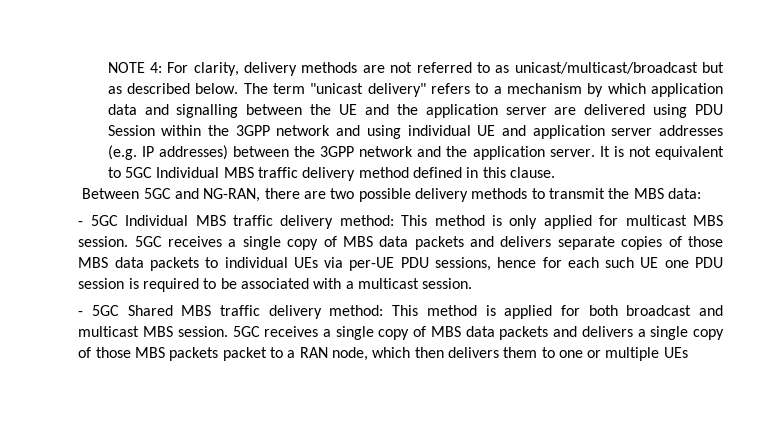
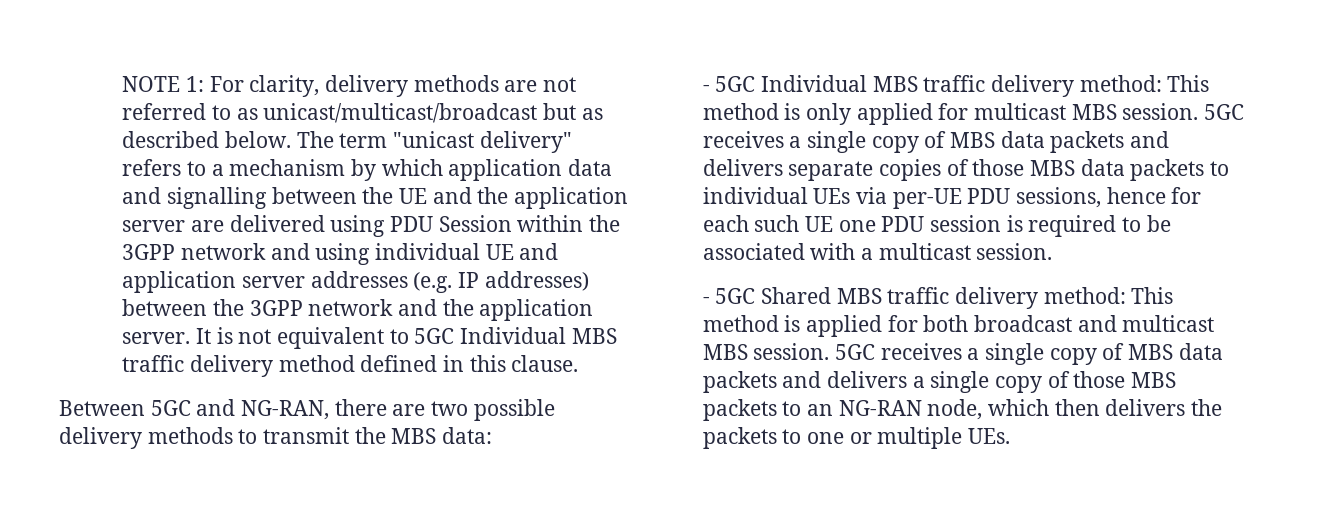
[150,62,163,73] 4: -> [186,76,205,92] 1:
[222,347,328,361] packet to a RAN -> [782,400,922,416] to an NG-RAN
[503,347,538,358] them -> [1191,399,1223,416] [702,427,777,449] the packets
[663,347,688,358] UEs -> [968,428,1011,444] UEs.

